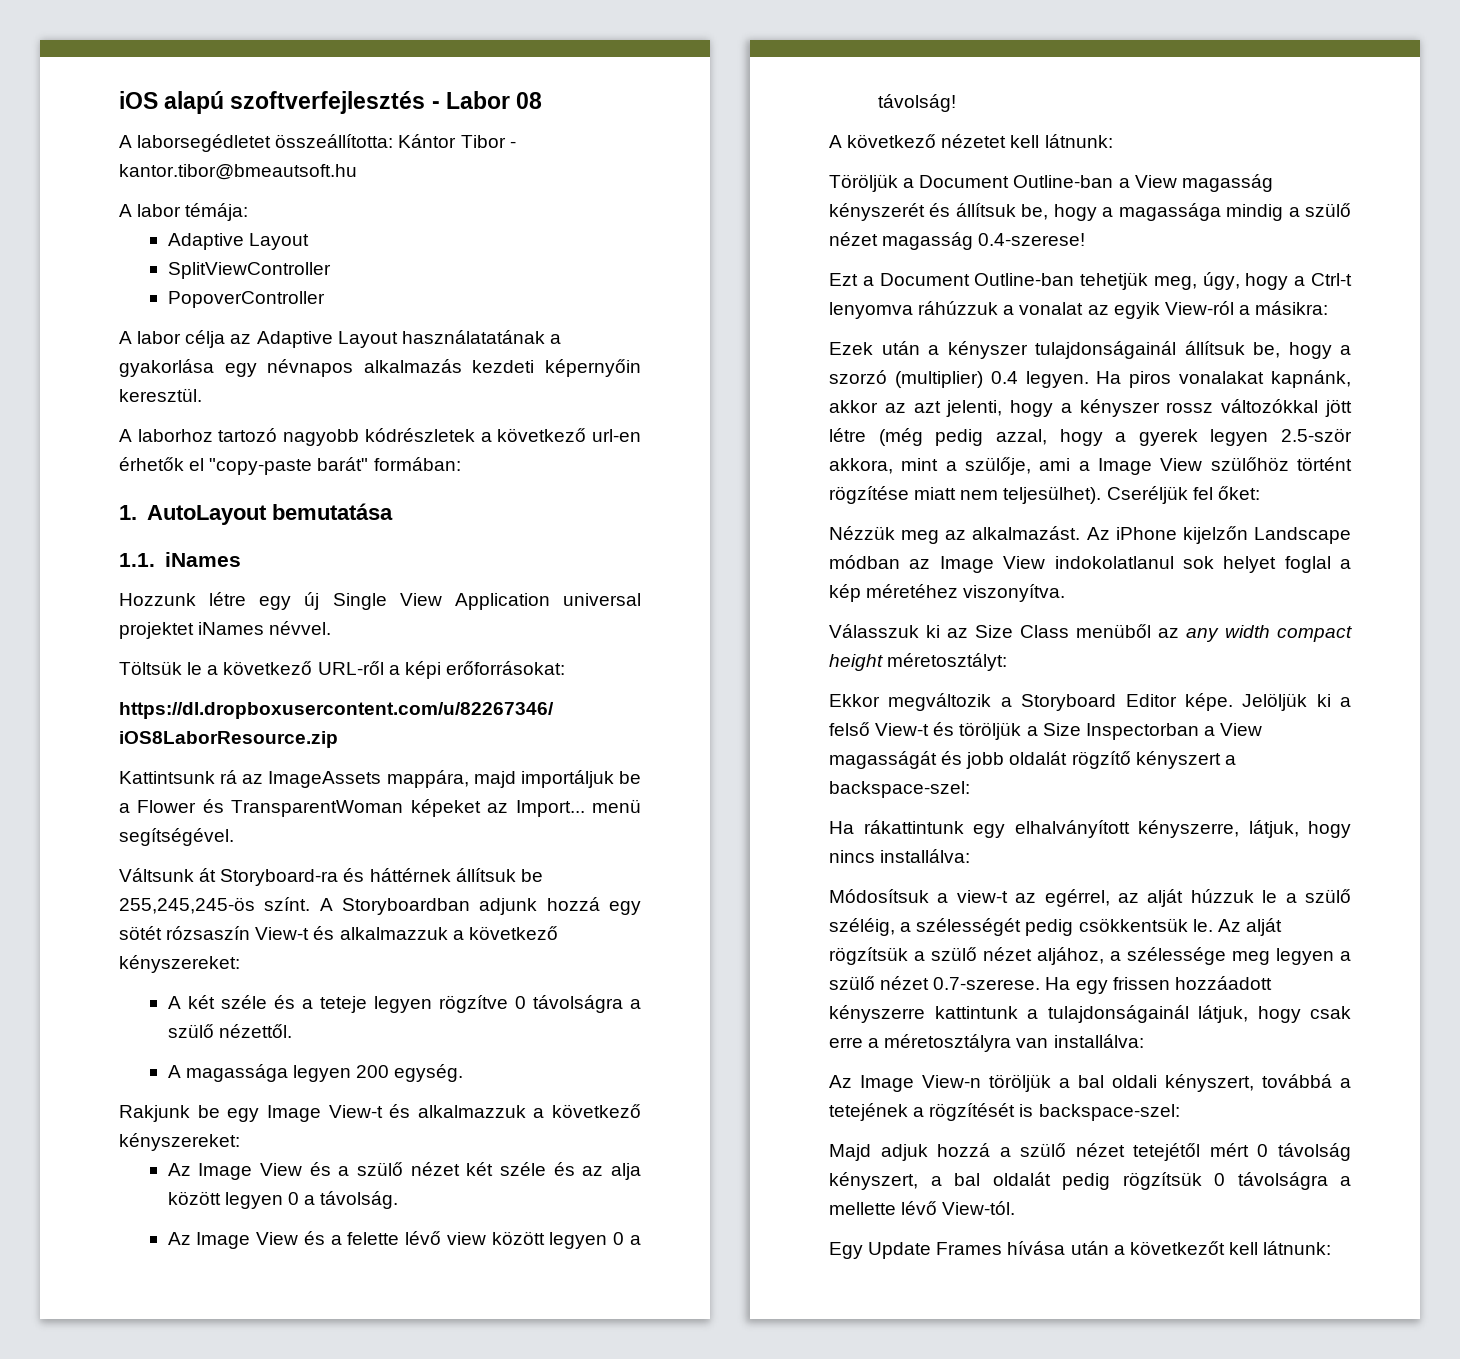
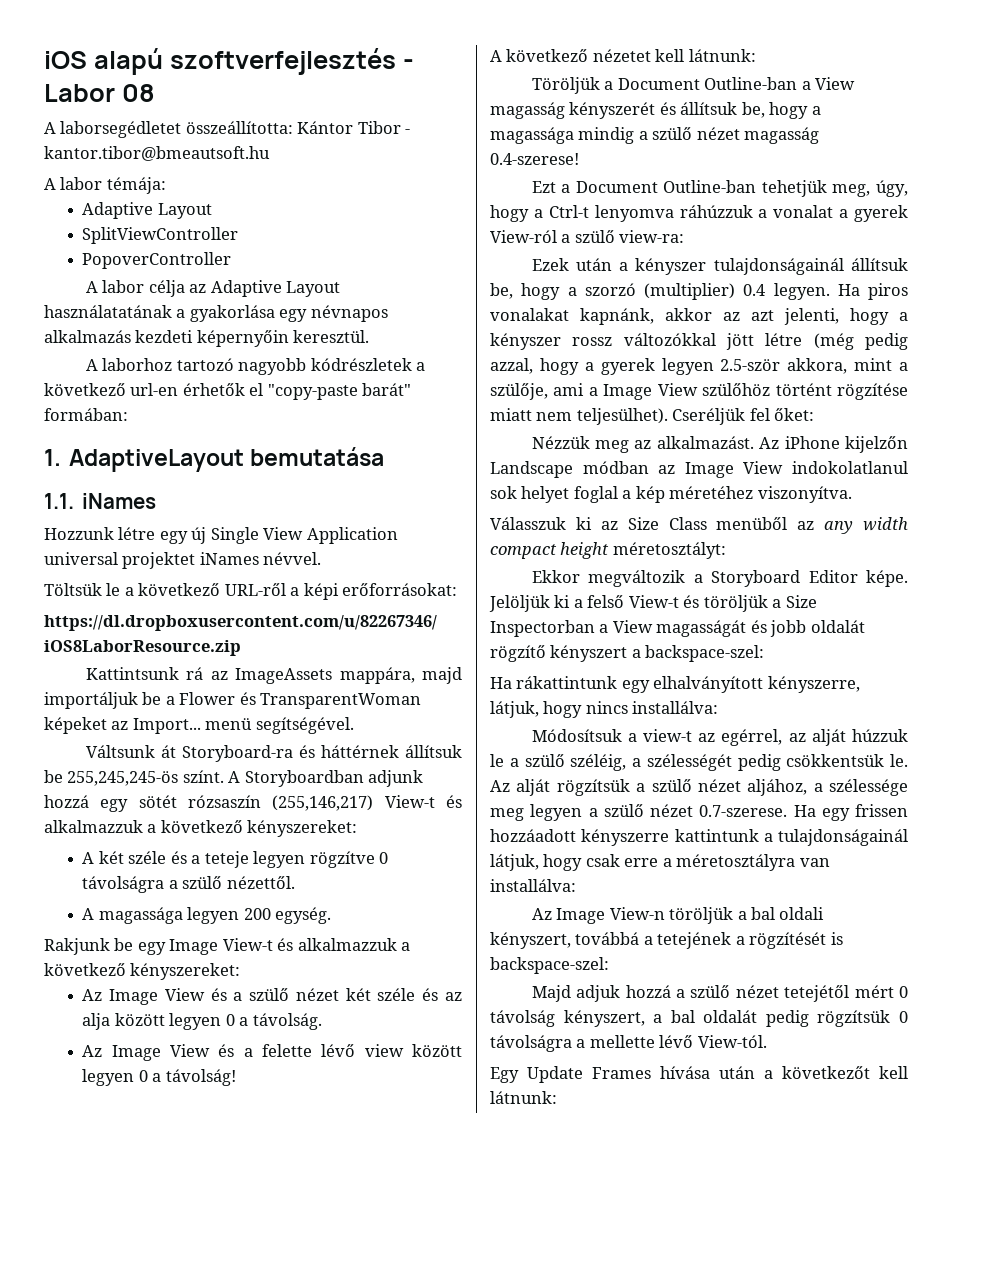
[146,505,267,525] AutoLayout -> [69,449,245,472] AdaptiveLayout
(251, 933) none -> [272,795,374,811] (255,146,217)
[1087,301,1329,319] az egyik View-ról a másikra: -> [839,205,908,222] [490,230,685,243] a gyerek View-ról a szülő view-ra:

